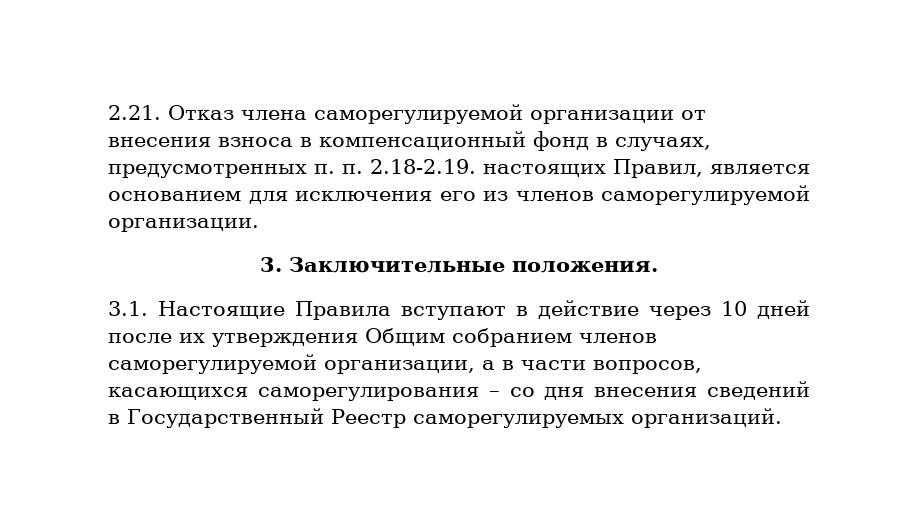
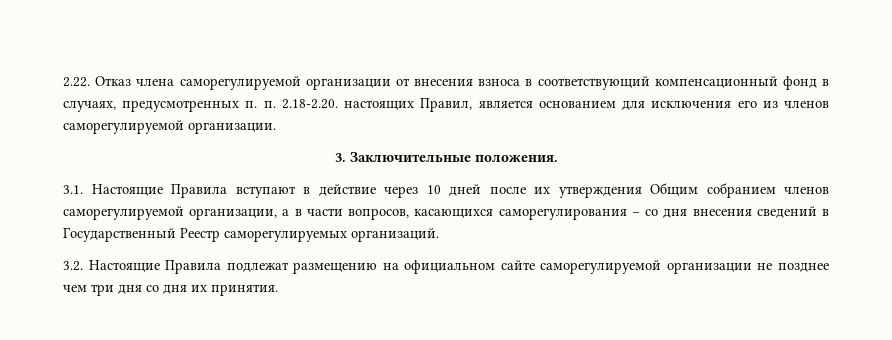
[108,105,161,120] 2.21. -> [63,77,90,87] 2.22.
(312, 142) none -> [537,76,650,90] соответствующий
[370,159,476,174] 2.18-2.19. -> [281,99,338,109] 2.18-2.20.
(782, 418) none -> [63,260,829,274] [63,284,278,296] // 3.2. Настоящие Правила подлежат размещению на официальном сайте саморегулируемой организации не позднее чем три дня со дня их принятия.

